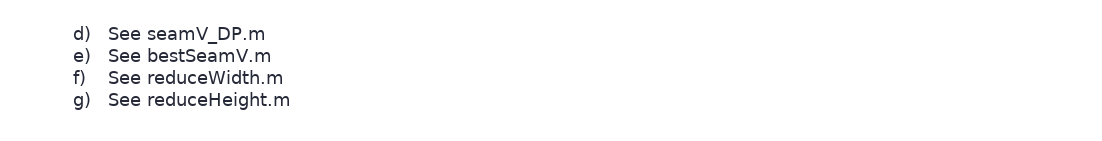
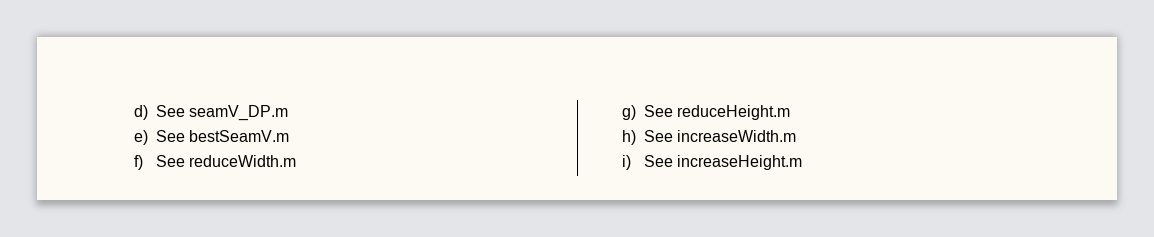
(292, 101) none -> [621,130,797,145] [621,155,803,170] // h) See increaseWidth.m // i) See increaseHeight.m

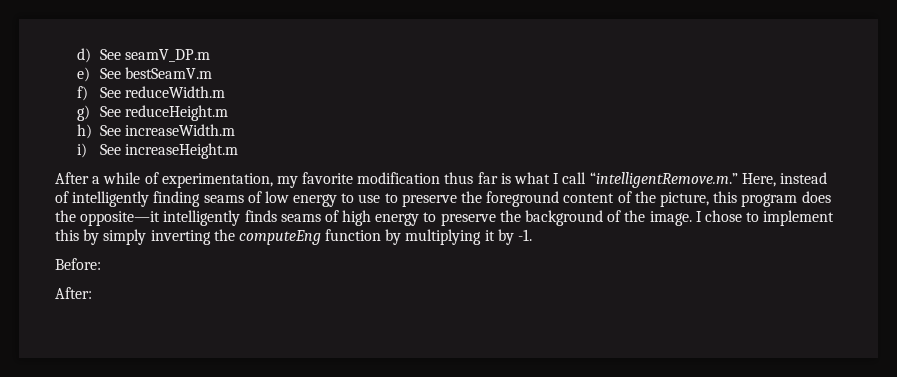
(803, 162) none -> [55,172,827,188] [55,191,831,207] [55,210,835,226] [55,229,533,245] [55,258,101,270] [55,287,92,299] // After a while of experimentation, my favorite modification thus far is what I call “intelligentRemove.m.” Here, instead of intelligently finding seams of low energy to use to preserve the foreground content of the picture, this program does the opposite—it intelligently finds seams of high energy to preserve the background of the image. I chose to implement this by simply inverting the computeEng function by multiplying it by -1. // Before: // After:

